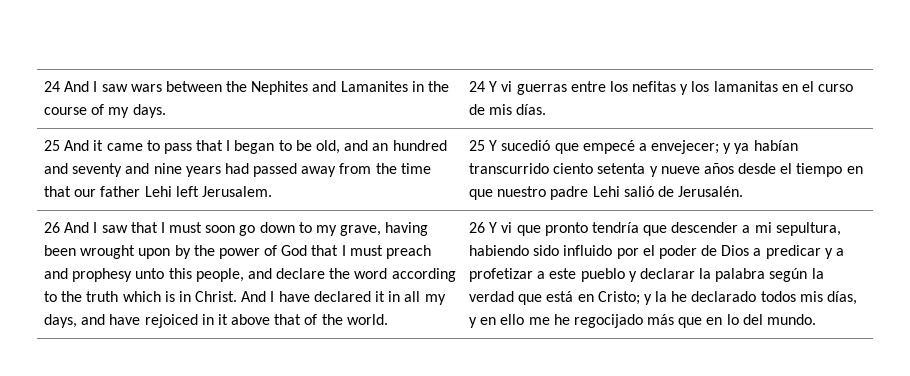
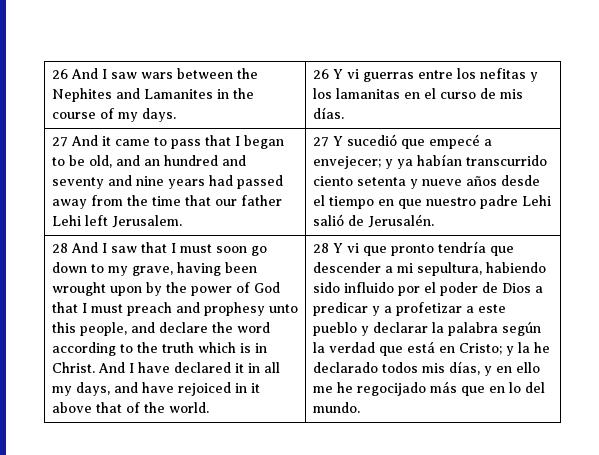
[43,81,60,92] 24 -> [51,69,68,79] 26
[468,81,485,92] 24 -> [312,69,329,79] 26
[43,140,60,151] 25 -> [51,137,68,147] 27
[468,140,485,151] 25 -> [312,137,329,147] 27
[43,222,60,233] 26 -> [51,243,68,253] 28
[468,222,485,233] 26 -> [312,243,329,253] 28

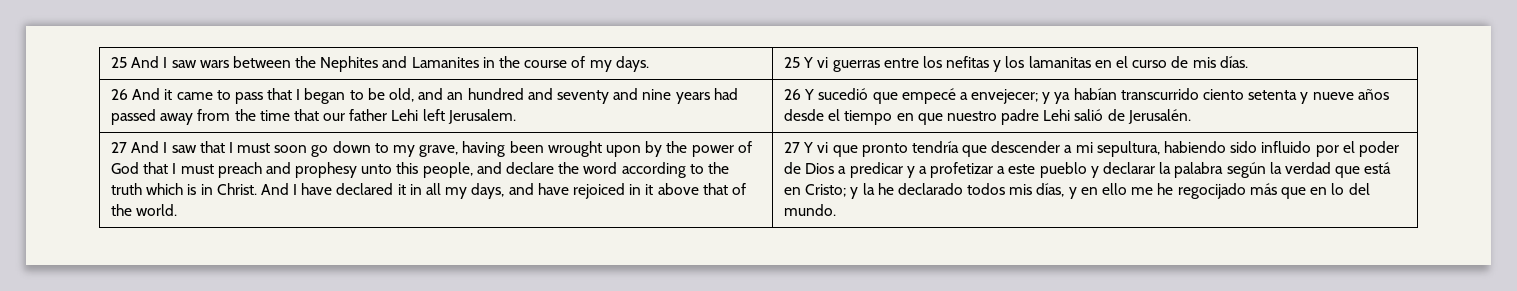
[51,69,68,79] 26 -> [111,57,128,68] 25
[312,69,329,79] 26 -> [784,57,801,68] 25
[51,137,68,147] 27 -> [111,89,129,100] 26
[312,137,329,147] 27 -> [784,89,802,100] 26
[51,243,68,253] 28 -> [111,142,128,153] 27
[312,243,329,253] 28 -> [784,142,801,153] 27

